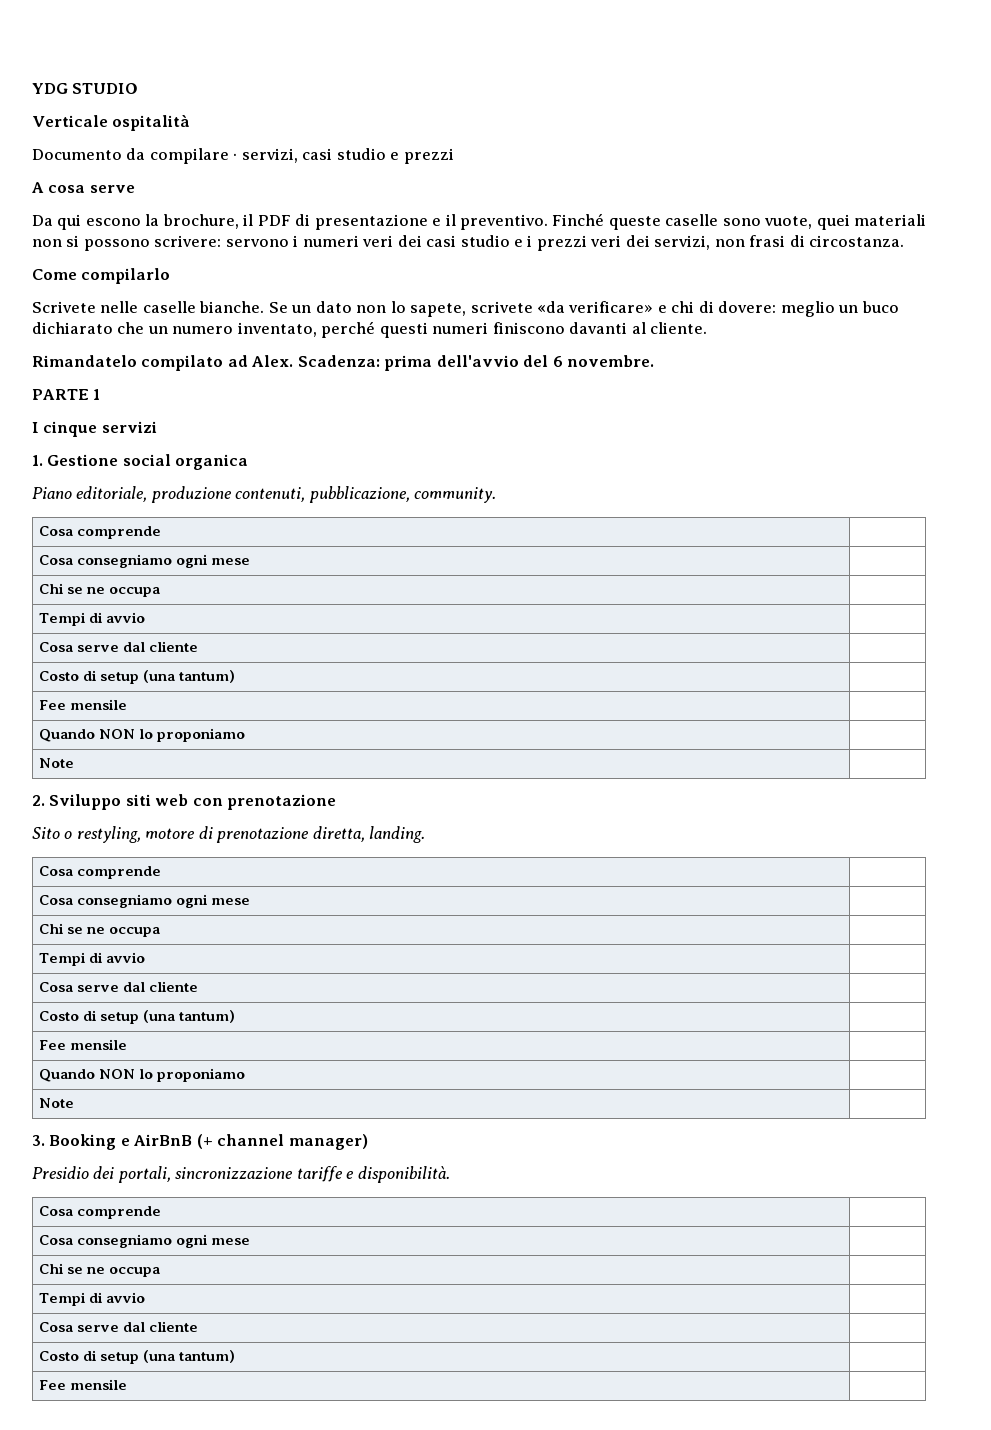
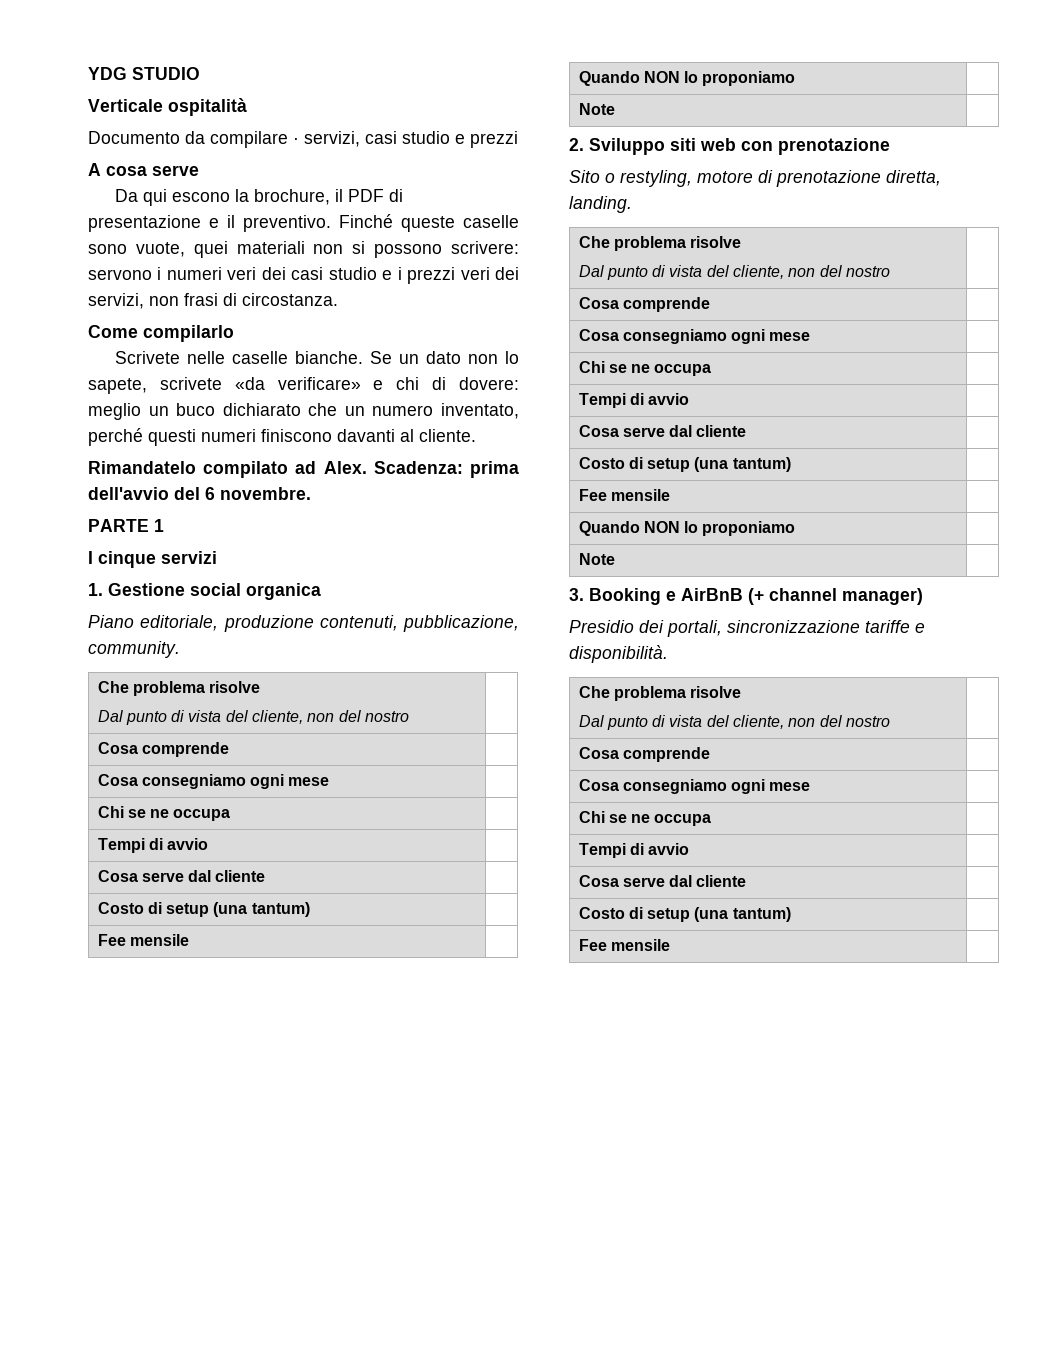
(497, 495) none -> [97,681,261,696] [97,710,410,725] // Che problema risolve // Dal punto di vista del cliente, non del nostro |
(426, 834) none -> [578,236,742,251] [578,265,891,280] // Che problema risolve // Dal punto di vista del cliente, non del nostro |
(450, 1174) none -> [578,686,742,701] [578,715,891,730] // Che problema risolve // Dal punto di vista del cliente, non del nostro |

